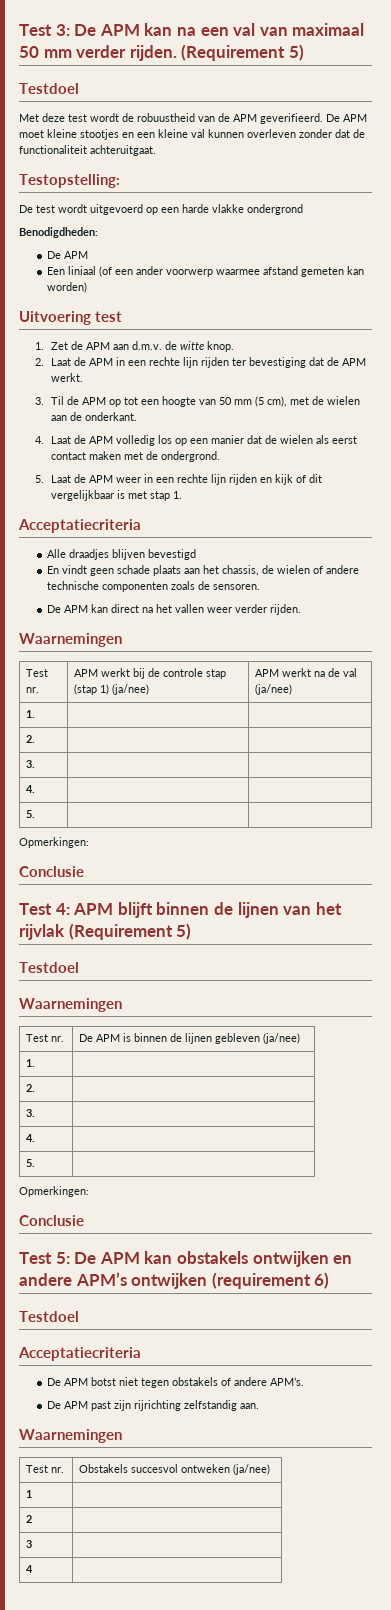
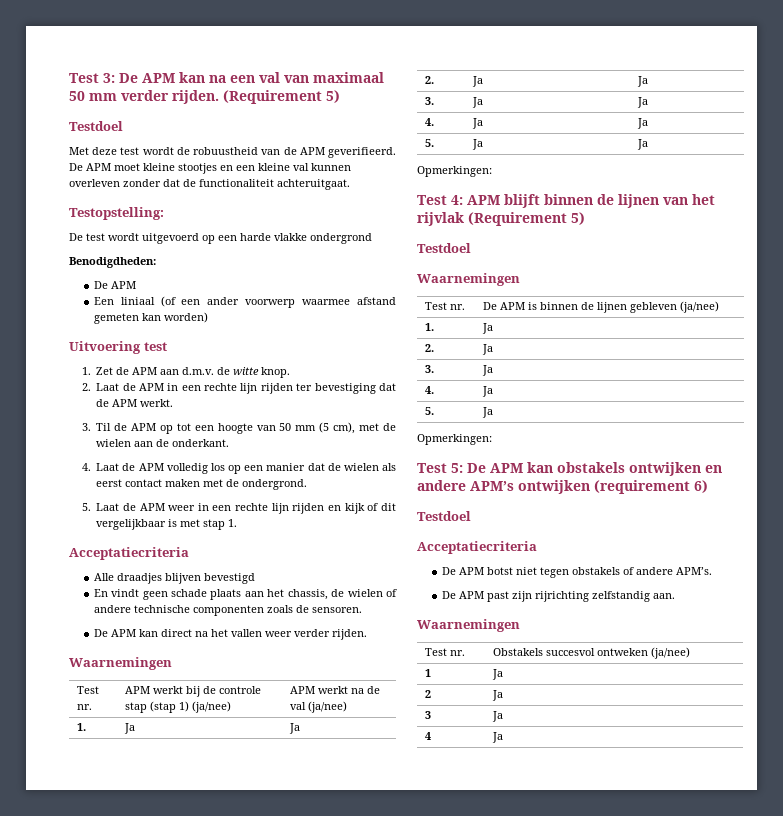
[25,735,35,743] [25,760,35,768] [25,785,35,793] [25,810,35,818] [19,837,89,848] [19,866,84,877] | // 2. | | // 3. | | // 4. | | // 5. | | // Opmerkingen: // Conclusie -> [123,723,135,734] [288,723,300,734] [424,76,434,84] [471,76,483,87] [636,76,648,87] [424,97,434,105] [471,97,483,108] [636,97,648,108] [424,118,434,126] [471,118,483,129] [636,118,648,129] [424,139,434,147] [471,139,483,150] [636,139,648,150] [417,166,492,177] Ja | Ja // 2. | Ja | Ja // 3. | Ja | Ja // 4. | Ja | Ja // 5. | Ja | Ja // Opmerkingen:
[25,1084,35,1092] [25,1109,35,1117] [25,1134,35,1142] [25,1159,35,1167] [19,1186,89,1197] [19,1215,84,1226] // 2. | // 3. | // 4. | // 5. | // Opmerkingen: // Conclusie -> [481,323,493,334] [424,344,434,352] [481,344,493,355] [424,365,434,373] [481,365,493,376] [424,386,434,394] [481,386,493,397] [424,407,434,415] [481,407,493,418] [417,434,492,445] Ja // 2. | Ja // 3. | Ja // 4. | Ja // 5. | Ja // Opmerkingen:
(32, 1494) none -> [491,669,503,680] Ja
(32, 1519) none -> [491,690,503,701] Ja
(32, 1544) none -> [491,711,503,722] Ja
(33, 1569) none -> [491,732,503,743] Ja

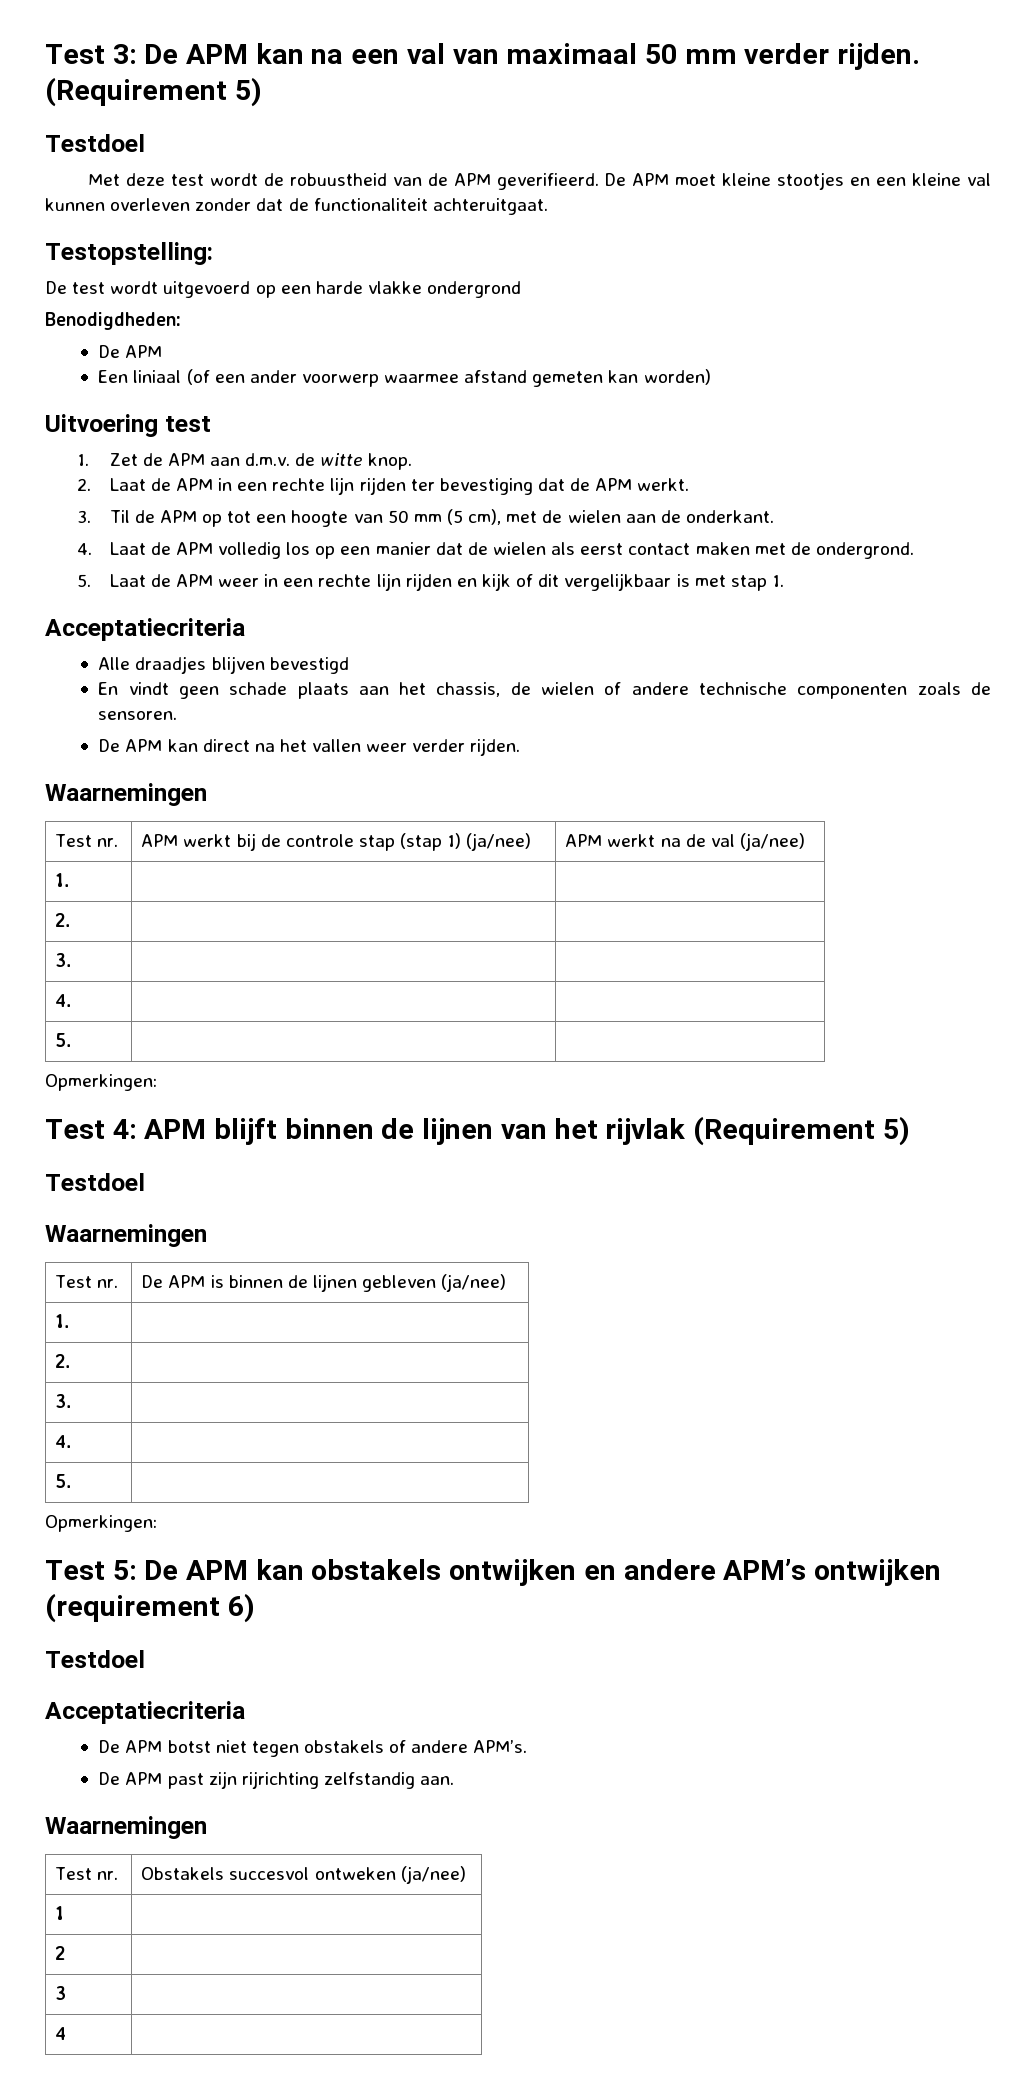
[123,723,135,734] [288,723,300,734] [424,76,434,84] [471,76,483,87] [636,76,648,87] [424,97,434,105] [471,97,483,108] [636,97,648,108] [424,118,434,126] [471,118,483,129] [636,118,648,129] [424,139,434,147] [471,139,483,150] [636,139,648,150] Ja | Ja // 2. | Ja | Ja // 3. | Ja | Ja // 4. | Ja | Ja // 5. | Ja | Ja -> [55,913,71,927] [55,953,72,967] [55,994,72,1007] [55,1033,72,1047] | // 2. | | // 3. | | // 4. | | // 5. | |
[481,323,493,334] [424,344,434,352] [481,344,493,355] [424,365,434,373] [481,365,493,376] [424,386,434,394] [481,386,493,397] [424,407,434,415] [481,407,493,418] Ja // 2. | Ja // 3. | Ja // 4. | Ja // 5. | Ja -> [55,1354,71,1368] [55,1394,72,1408] [55,1435,72,1448] [55,1474,72,1488] // 2. | // 3. | // 4. | // 5. |
[491,669,503,680] Ja -> (65, 1913) none
[491,690,503,701] Ja -> (66, 1953) none
[491,711,503,722] Ja -> (67, 1993) none
[491,732,503,743] Ja -> (67, 2033) none

